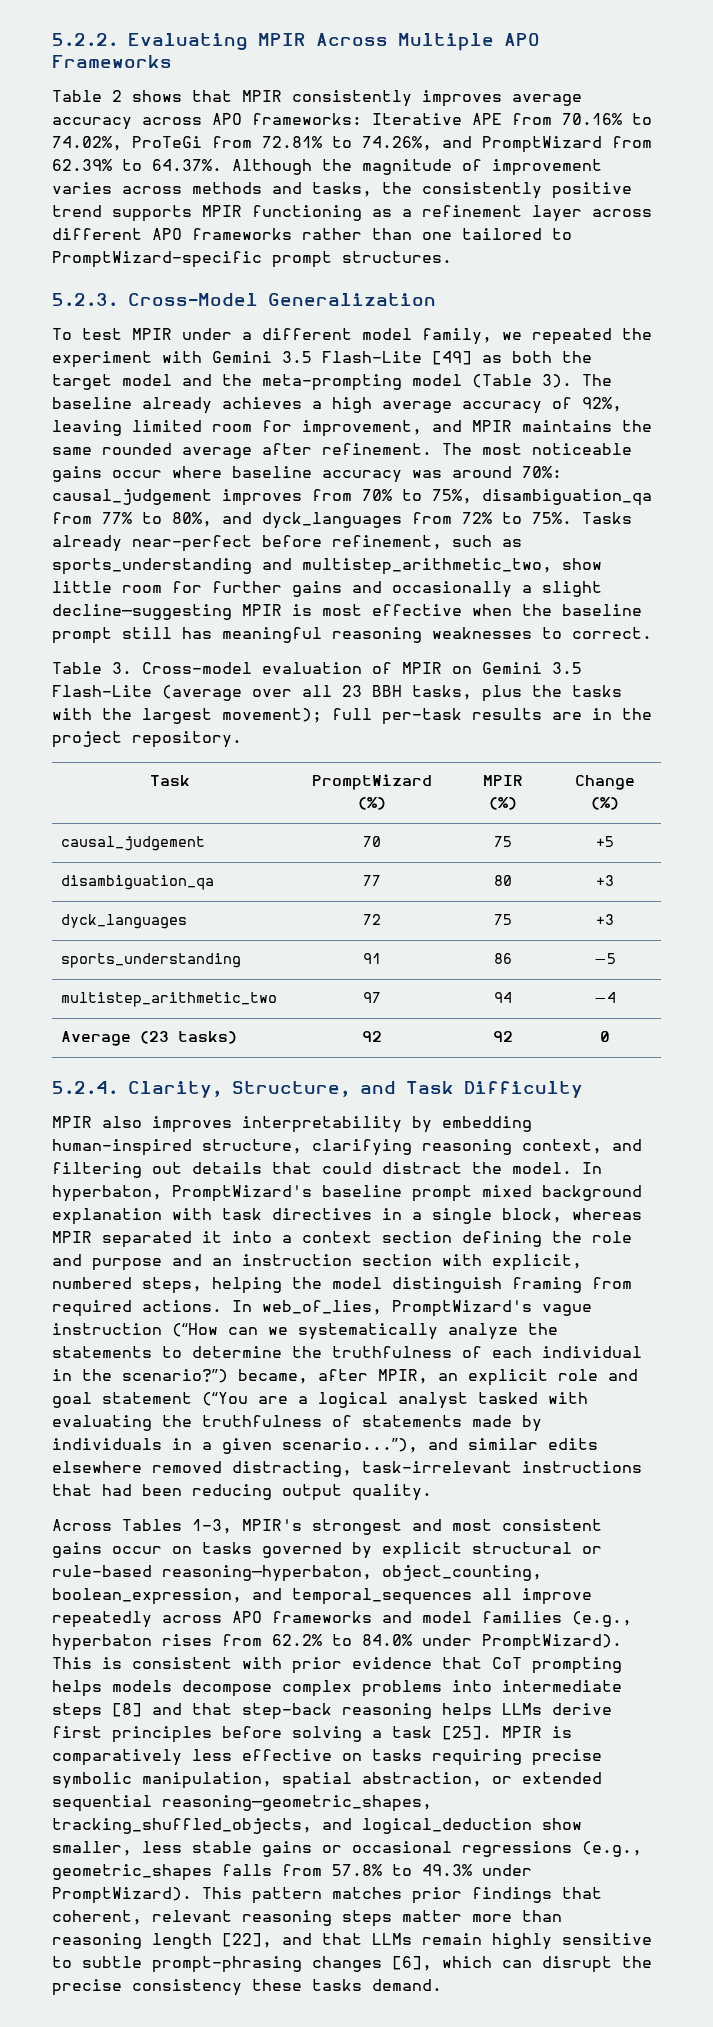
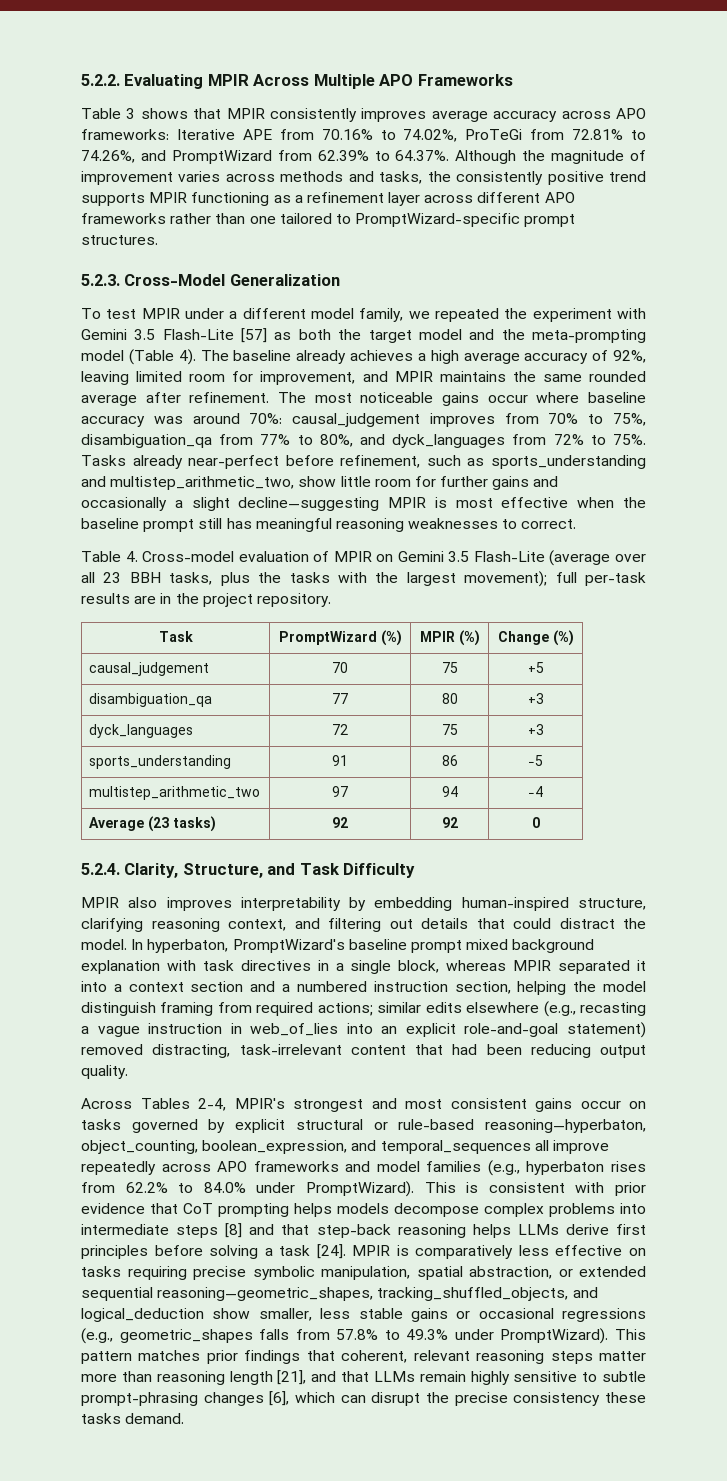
[112,90,122,102] 2 -> [126,108,136,119] 3
[432,351,472,365] [49] -> [241,328,268,343] [57]
[542,374,572,388] 3). -> [178,349,196,365] 4).
[112,662,132,674] 3. -> [125,551,138,562] 4.
[462,1231,632,1247] [52,1254,582,1271] [52,1277,202,1294] defining the role and purpose and an instruction section with explicit, numbered steps, -> [250,981,511,994] and a numbered instruction section,
[142,1300,592,1317] [52,1323,558,1340] [52,1346,642,1358] [52,1369,638,1386] [52,1392,588,1409] [52,1415,542,1432] [52,1438,598,1454] [52,1461,142,1473] actions. In web_of_lies, PromptWizard's vague instruction (“How can we systematically analyze the statements to determine the truthfulness of each individual in the scenario?”) became, after MPIR, an explicit role and goal statement (“You are a logical analyst tasked with evaluating the truthfulness of statements made by individuals in a given scenario...”), and similar edits elsewhere -> [317,1001,647,1017] [81,1022,646,1038] actions; similar edits elsewhere (e.g., recasting a vague instruction in web_of_lies into an explicit role-and-goal statement)
[522,1461,642,1473] instructions -> [350,1045,406,1055] content
[192,1519,232,1534] 1-3, -> [198,1098,226,1111] 2-4,
[442,1726,492,1740] [25]. -> [316,1244,346,1259] [24].
[222,1933,272,1948] [22], -> [277,1370,307,1385] [21],

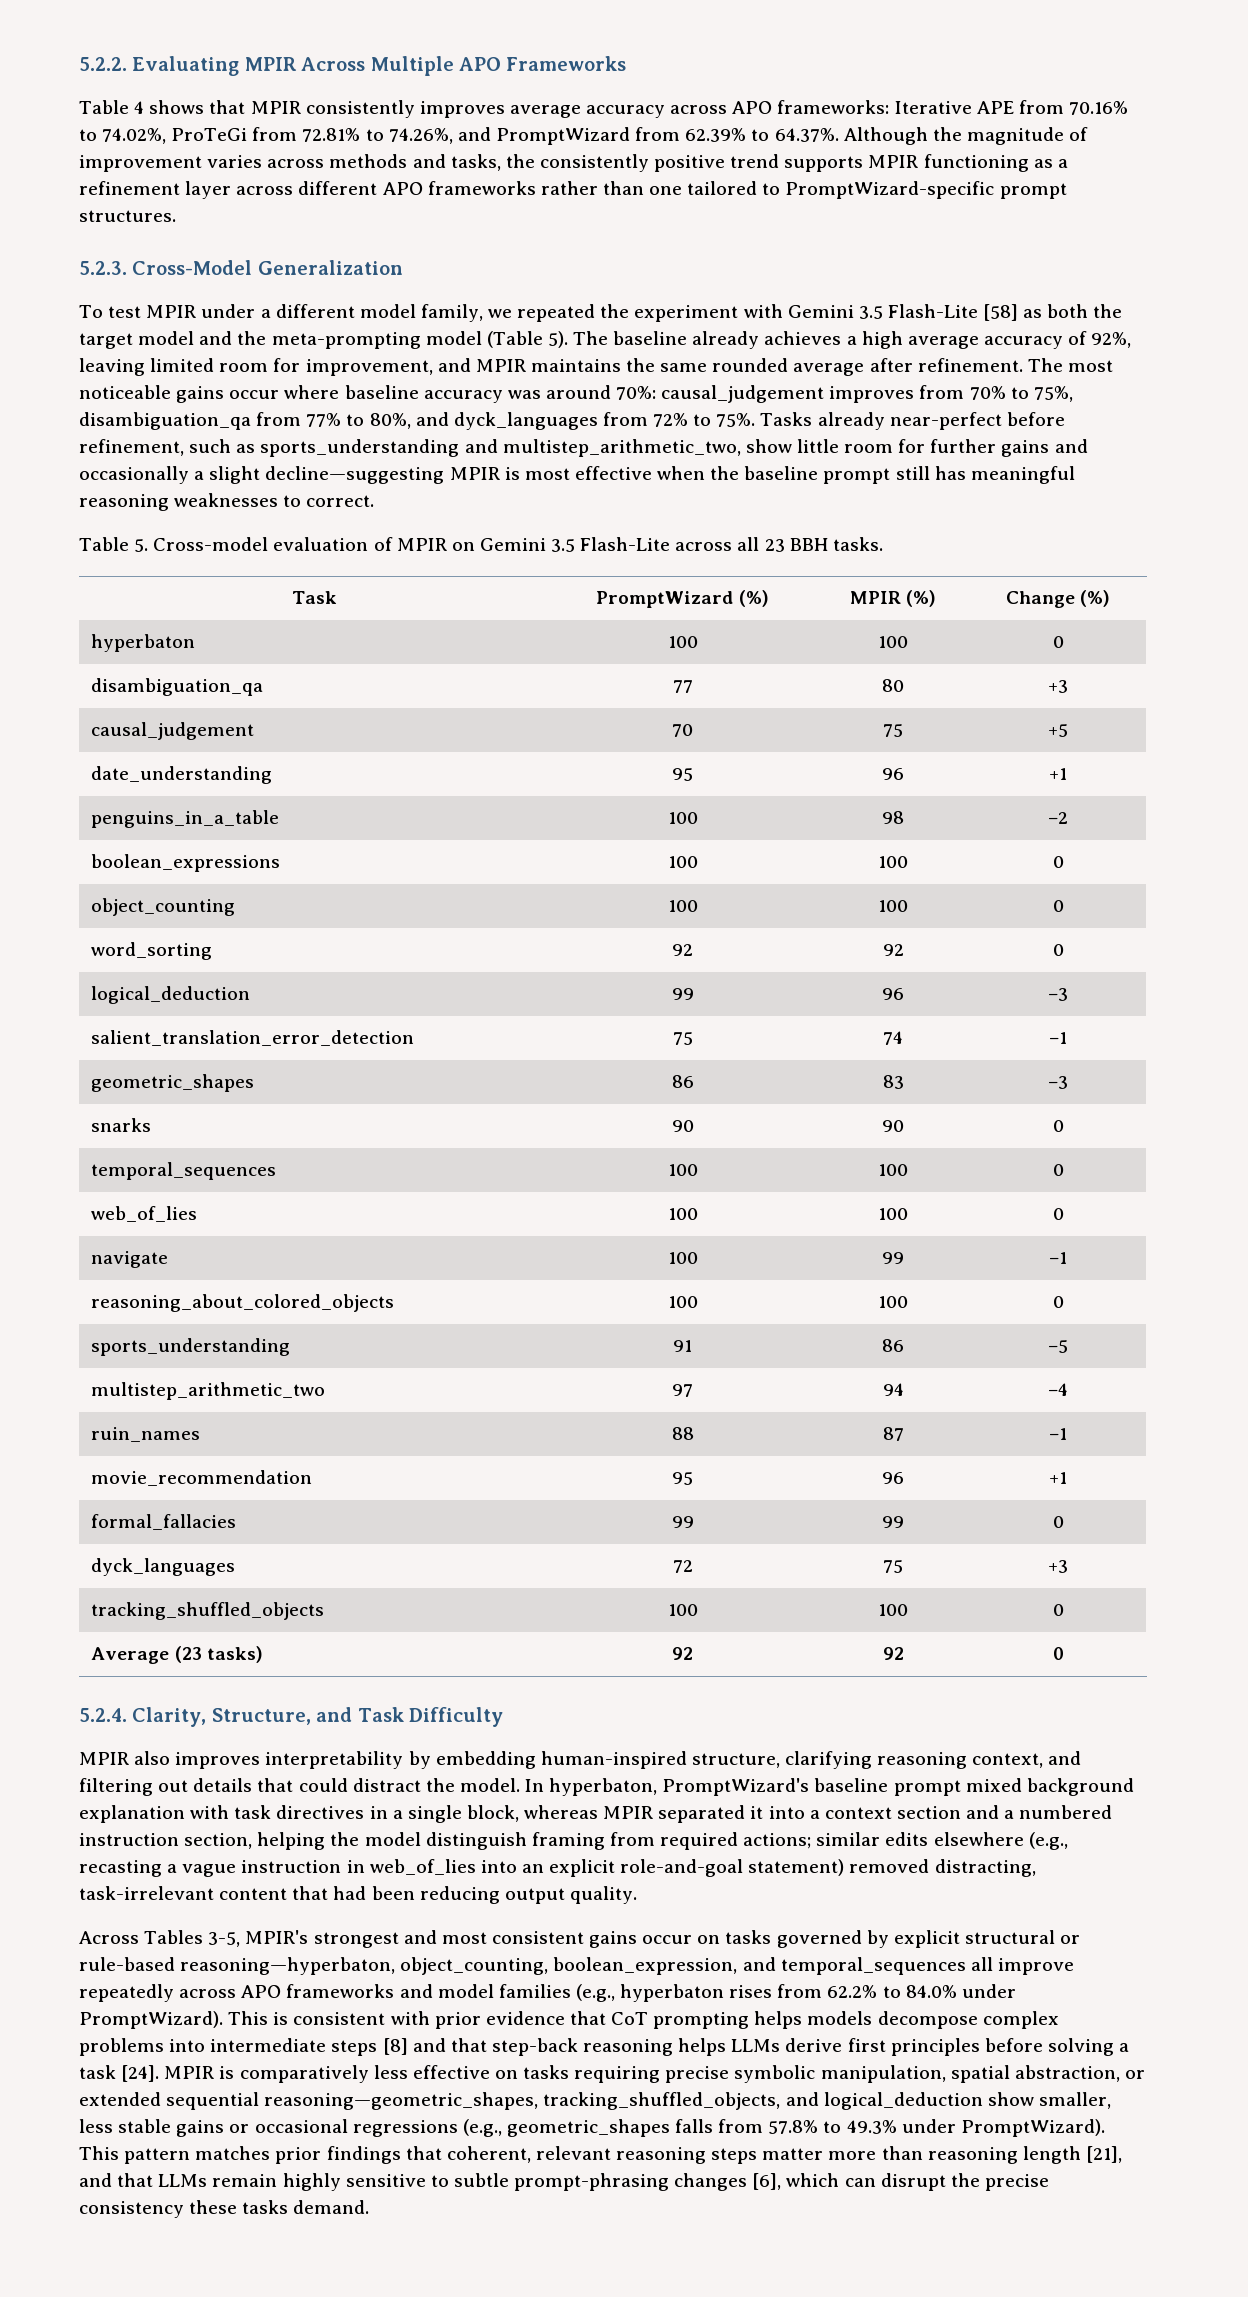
[126,108,136,119] 3 -> [134,101,145,114] 4
[241,328,268,343] [57] -> [983,304,1019,321] [58]
[178,349,196,365] 4). -> [547,331,568,348] 5).
[125,551,138,562] 4. -> [134,539,149,552] 5.
[549,550,646,566] (average over -> [675,542,733,551] across
[169,571,646,587] [81,593,331,607] tasks, plus the tasks with the largest movement); full per-task results are in the project repository. -> [832,537,883,551] tasks.
[89,662,210,676] [332,662,348,673] [441,662,458,673] [527,662,544,673] causal_judgement | 70 | 75 | +5 -> [91,634,196,652] [667,636,698,648] [878,636,908,648] [1052,636,1064,648] hyperbaton | 100 | 100 | 0
[89,724,194,738] [332,724,348,735] [441,724,458,735] [527,724,544,735] dyck_languages | 72 | 75 | +3 -> [91,722,255,740] [672,724,693,737] [883,724,903,737] [1048,724,1068,737] [91,766,273,784] [672,768,693,781] [882,768,904,780] [1049,768,1067,780] [91,810,280,828] [667,812,698,824] [882,811,904,824] [1048,812,1068,824] [91,854,281,872] [667,856,698,868] [878,856,908,868] [1052,856,1064,868] [91,898,236,916] [667,900,698,912] [878,900,908,912] [1052,900,1064,912] [91,942,213,960] [672,944,693,956] [882,944,904,956] [1052,944,1064,956] [91,986,251,1004] [671,988,694,1000] [882,988,904,1000] [1048,988,1068,1001] [91,1030,415,1046] [672,1032,693,1045] [883,1031,903,1045] [1049,1032,1067,1044] [91,1074,255,1092] [671,1075,694,1088] [882,1075,904,1089] [1048,1076,1068,1089] [91,1118,152,1132] [671,1120,694,1132] [882,1120,904,1132] [1052,1120,1064,1132] [91,1162,277,1180] [667,1164,698,1176] [878,1164,908,1176] [1052,1164,1064,1176] [91,1206,198,1222] [667,1208,698,1220] [878,1208,908,1220] [1052,1208,1064,1220] [91,1251,169,1268] [667,1252,698,1264] [882,1252,904,1264] [1049,1252,1067,1264] [91,1294,395,1312] [667,1296,698,1308] [878,1296,908,1308] [1052,1296,1064,1308] causal_judgement | 70 | 75 | +5 // date_understanding | 95 | 96 | +1 // penguins_in_a_table | 100 | 98 | −2 // boolean_expressions | 100 | 100 | 0 // object_counting | 100 | 100 | 0 // word_sorting | 92 | 92 | 0 // logical_deduction | 99 | 96 | −3 // salient_translation_error_detection | 75 | 74 | −1 // geometric_shapes | 86 | 83 | −3 // snarks | 90 | 90 | 0 // temporal_sequences | 100 | 100 | 0 // web_of_lies | 100 | 100 | 0 // navigate | 100 | 99 | −1 // reasoning_about_colored_objects | 100 | 100 | 0
(543, 791) none -> [91,1427,201,1442] [671,1427,694,1440] [882,1427,904,1441] [1049,1428,1067,1440] [91,1470,313,1486] [672,1472,693,1485] [882,1472,904,1484] [1049,1472,1067,1484] [91,1514,237,1530] [671,1516,694,1528] [882,1516,904,1528] [1052,1516,1064,1528] [91,1558,236,1576] [672,1560,693,1573] [883,1560,903,1573] [1048,1560,1068,1573] [91,1602,325,1620] [667,1604,698,1616] [878,1604,908,1616] [1052,1604,1064,1616] // ruin_names | 88 | 87 | −1 // movie_recommendation | 95 | 96 | +1 // formal_fallacies | 99 | 99 | 0 // dyck_languages | 72 | 75 | +3 // tracking_shuffled_objects | 100 | 100 | 0
[198,1098,226,1111] 2-4, -> [208,1932,241,1947] 3-5,

